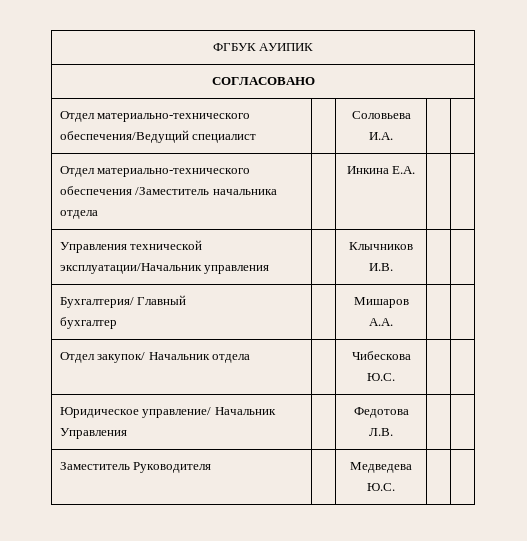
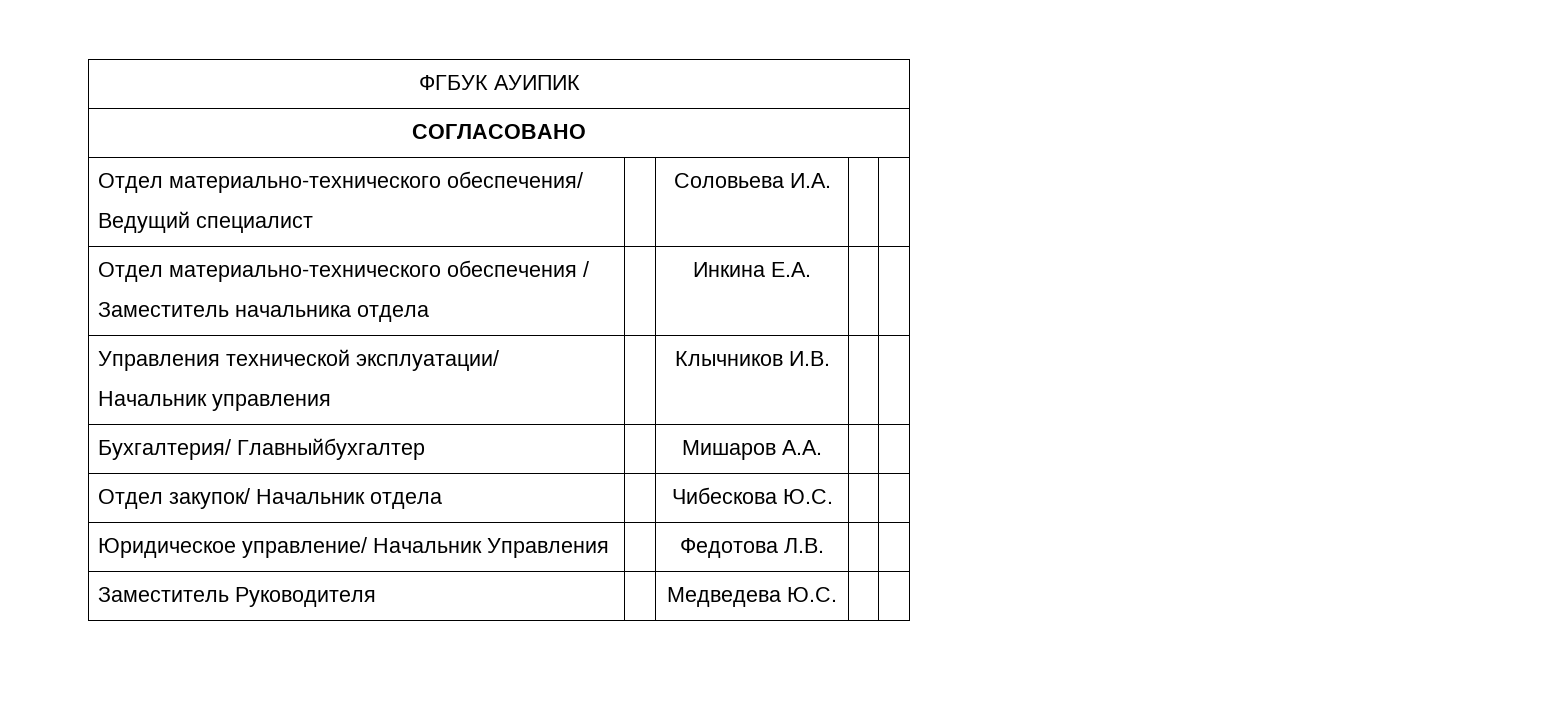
[59,130,189,143] обеспечения/Ведущий -> [447,171,584,188] [98,211,191,233] обеспечения/ // Ведущий
[135,187,210,195] /Заместитель -> [583,261,590,277] [98,302,230,317] / // Заместитель
[59,263,202,274] эксплуатации/Начальник -> [356,350,500,371] [98,391,208,406] эксплуатации/ // Начальник
[137,295,187,305] [59,317,117,329] Главный // бухгалтер -> [237,438,426,460] Главныйбухгалтер

